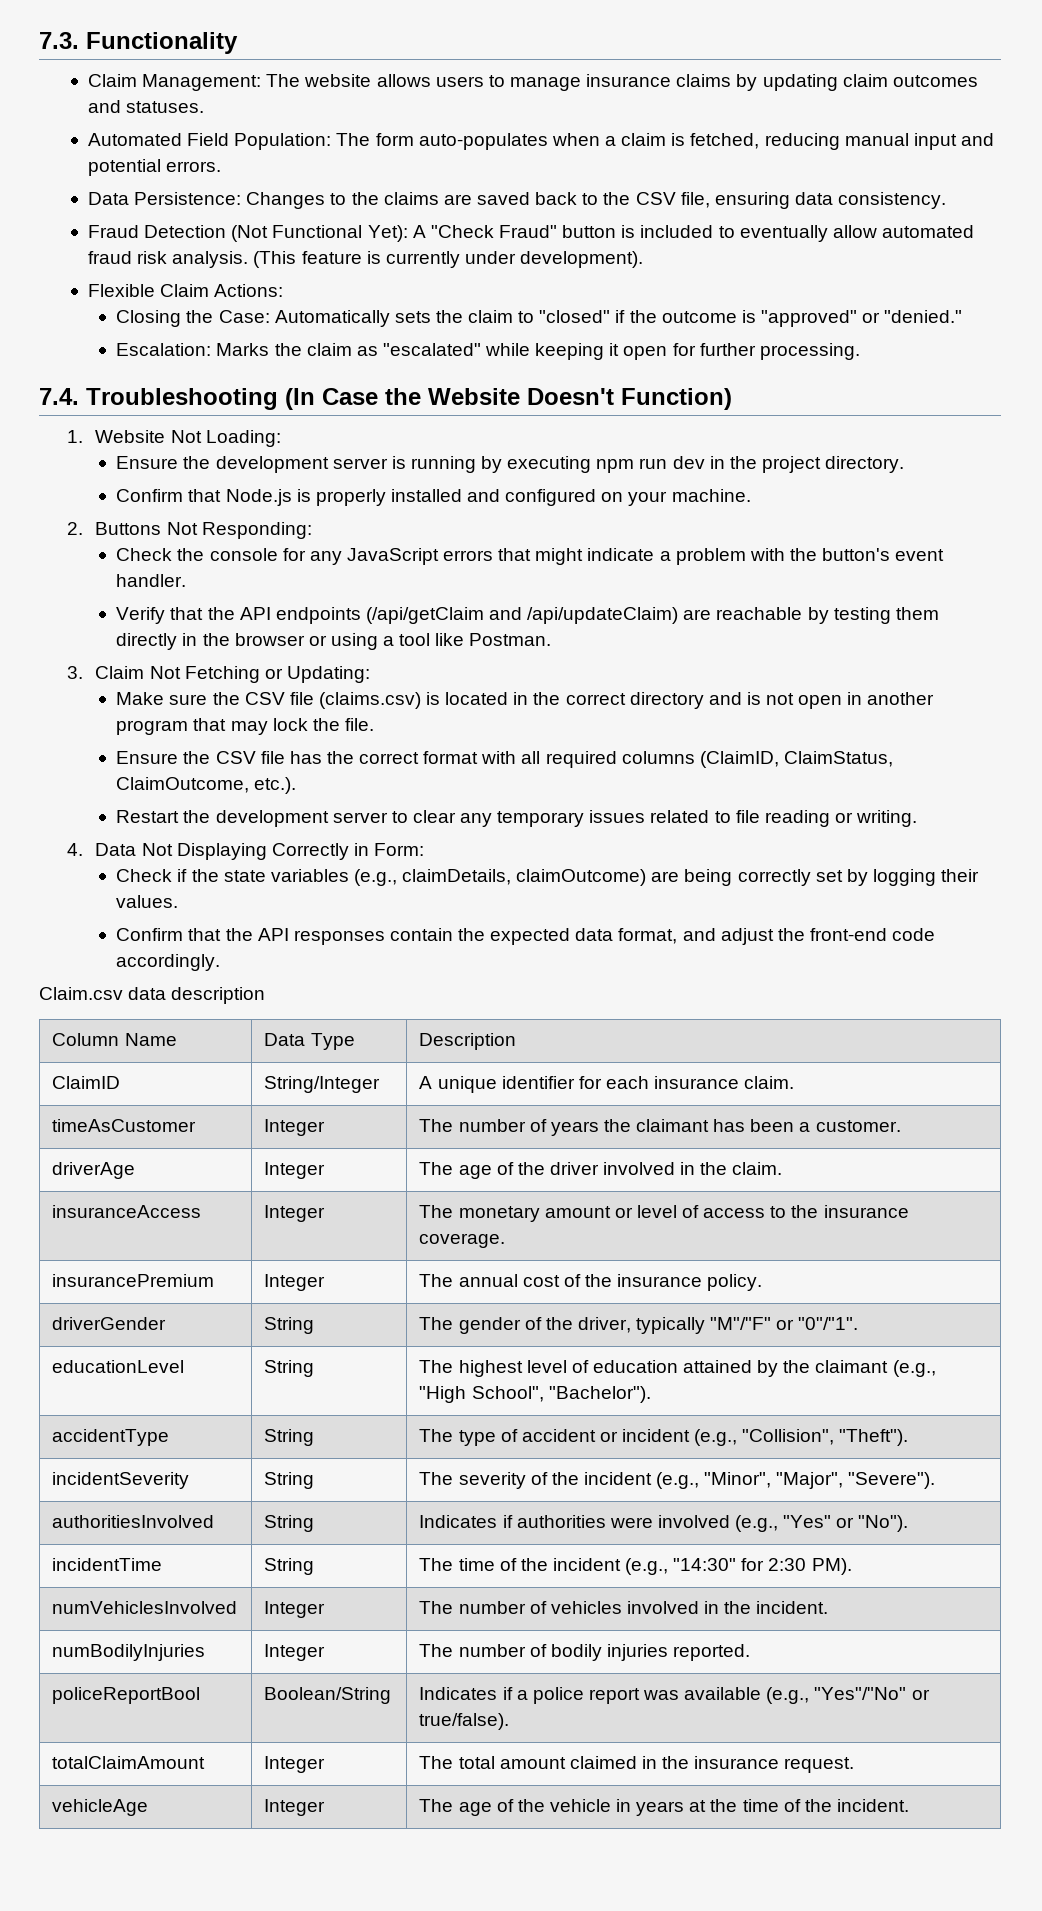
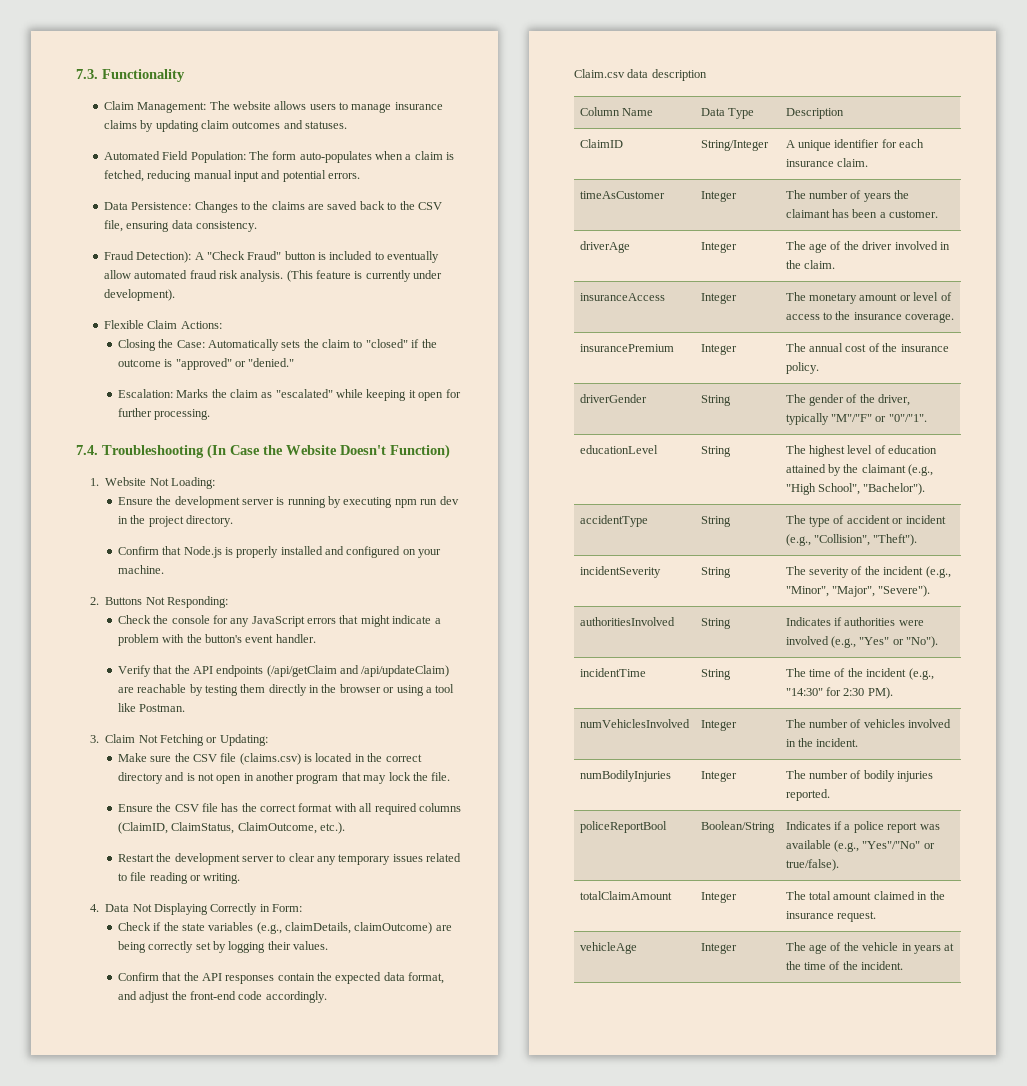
[144,225,408,242] Detection (Not Functional Yet): -> [136,251,192,263] Detection):

